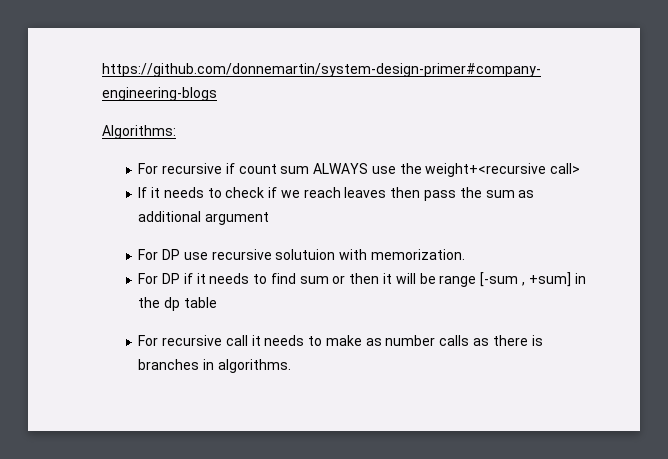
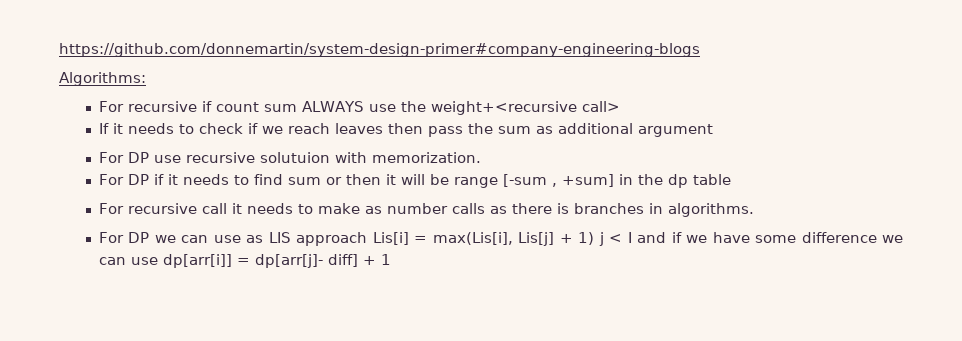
(291, 366) none -> [98,232,904,246] [98,254,391,268] // For DP we can use as LIS approach Lis[i] = max(Lis[i], Lis[j] + 1) j < I and if we have some difference we can use dp[arr[i]] = dp[arr[j]- diff] + 1

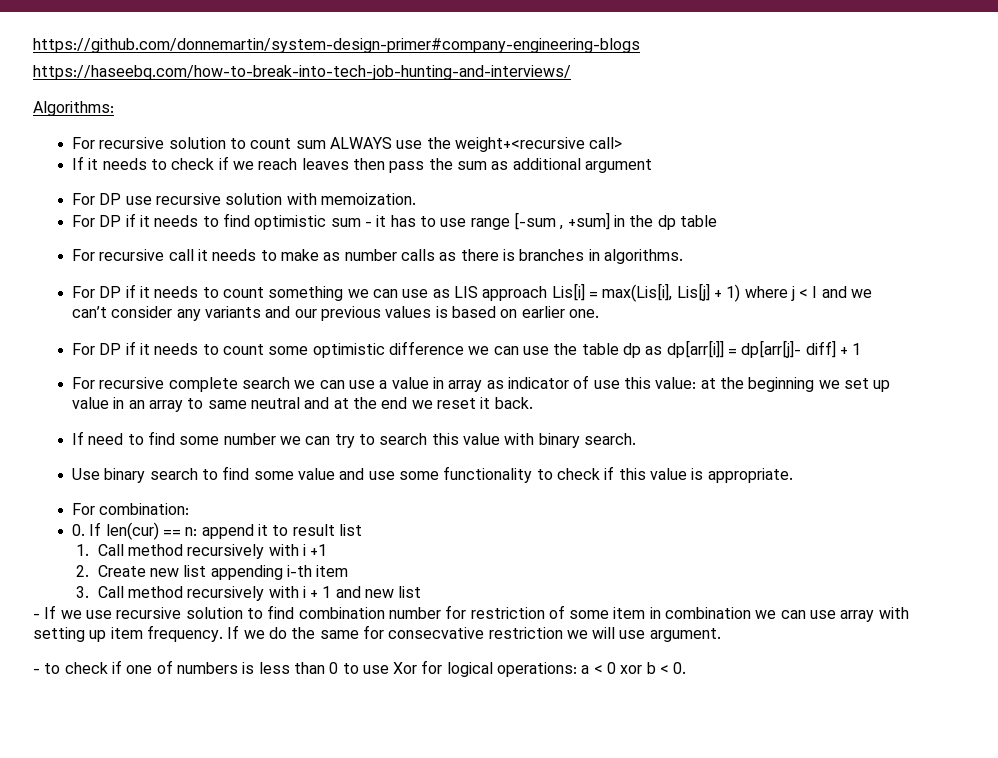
(700, 50) none -> [33,65,571,80] // https://haseebq.com/how-to-break-into-tech-job-hunting-and-interviews/
[201,101,212,112] if -> [168,137,247,149] solution to
[259,152,481,163] solutuion with memorization. -> [225,193,417,205] solution with memoization.
[287,174,449,185] sum or then it will be -> [254,215,467,230] optimistic sum - it has to use
(150, 237) none -> [125,284,344,301] if it needs to count something
(595, 238) none -> [744,286,788,298] where
[671,232,904,243] [98,257,158,265] if we have some difference we can use -> [851,289,873,298] [72,306,599,321] [72,341,663,358] we can’t consider any variants and our previous values is based on earlier one. // For DP if it needs to count some optimistic difference we can use the table dp as
(391, 259) none -> [72,375,891,392] [72,397,533,412] [72,431,636,448] [72,466,793,483] [72,503,190,515] [72,522,362,540] [76,544,328,559] [76,565,349,580] [76,586,422,601] [33,605,909,622] [33,625,721,642] [33,660,687,677] // For recursive complete search we can use a value in array as indicator of use this value: at the beginning we set up value in an array to same neutral and at the end we reset it back. // If need to find some number we can try to search this value with binary search. // Use binary search to find some value and use some functionality to check if this value is appropriate. // For combination: // 0. If len(cur) == n: append it to result list // 1. Call method recursively with i +1 // 2. Create new list appending i-th item // 3. Call method recursively with i + 1 and new list // - If we use recursive solution to find combination number for restriction of some item in combination we can use array with setting up item frequency. If we do the same for consecvative restriction we will use argument. // - to check if one of numbers is less than 0 to use Xor for logical operations: a < 0 xor b < 0.

